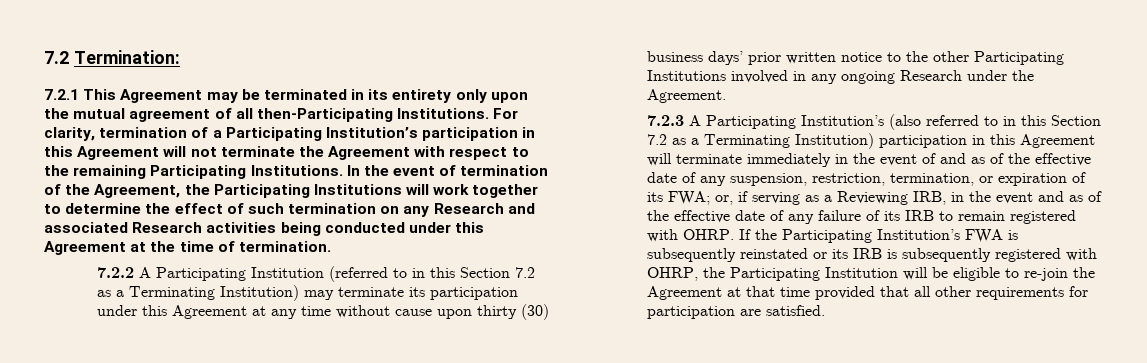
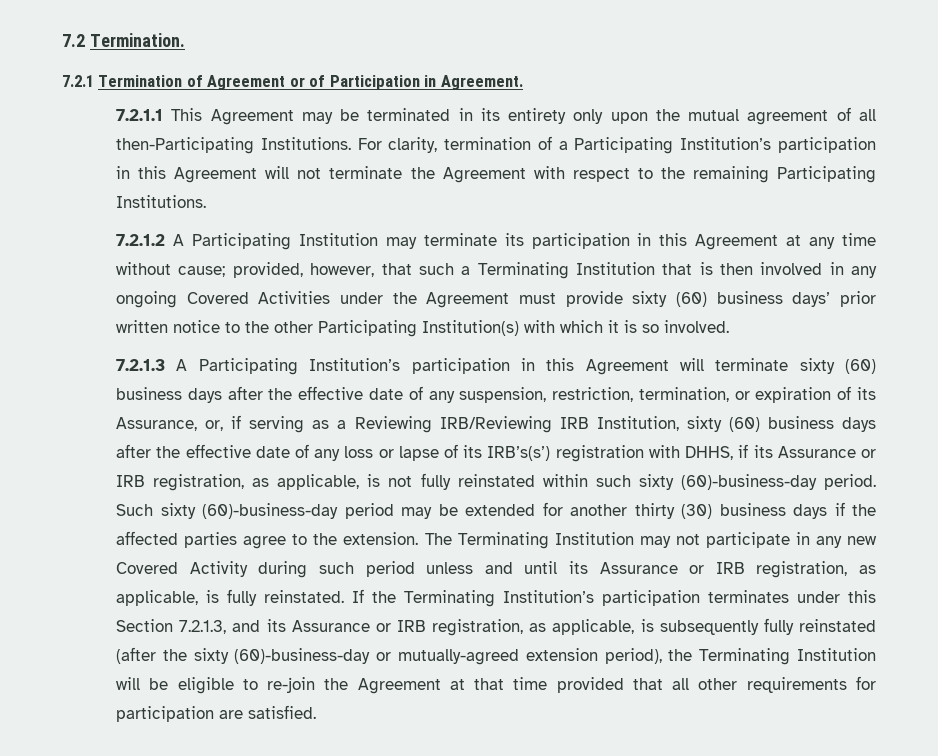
[44,50,180,64] 7.2 Termination: -> [62,33,185,47] 7.2 Termination.
(79, 94) none -> [98,75,523,90] [116,109,164,121] Termination of Agreement or of Participation in Agreement. // 7.2.1.1
[346,165,549,176] [44,184,539,198] [44,203,535,217] [44,222,485,236] [44,241,331,255] [96,266,535,282] [96,285,299,301] In the event of termination of the Agreement, the Participating Institutions will work together to determine the effect of such termination on any Research and associated Research activities being conducted under this Agreement at the time of termination. // 7.2.2 A Participating Institution (referred to in this Section 7.2 as a Terminating Institution) -> [116,233,378,250] // 7.2.1.2 A Participating Institution
[96,305,137,316] under -> [637,233,652,246] in
[394,304,549,320] cause upon thirty (30) -> [178,262,877,279] [116,291,708,308] cause; provided, however, that such a Terminating Institution that is then involved in any ongoing Covered Activities under the Agreement must provide sixty (60)
[646,70,1034,84] [646,89,726,103] [646,114,1101,130] [646,133,874,149] Institutions involved in any ongoing Research under the Agreement. // 7.2.3 A Participating Institution’s (also referred to in this Section 7.2 as a Terminating Institution) -> [422,320,730,336] [116,358,401,375] Institution(s) with which it is so involved. // 7.2.1.3 A Participating Institution’s
[746,153,1004,167] immediately in the event of and as of -> [799,358,876,374] [116,386,263,403] sixty (60) business days after
[667,191,710,205] FWA; -> [116,417,198,431] Assurance,
[912,191,1102,205] [646,210,1076,224] [646,229,1018,243] [646,248,1097,262] [646,267,820,281] IRB, in the event and as of the effective date of any failure of its IRB to remain registered with OHRP. If the Participating Institution’s FWA is subsequently reinstated or its IRB is subsequently registered with OHRP, the Participating -> [439,416,877,433] [116,444,876,462] [116,473,877,491] [116,502,877,519] [116,531,878,549] [116,561,877,578] [116,589,877,607] [116,618,877,636] [116,647,791,665] IRB/Reviewing IRB Institution, sixty (60) business days after the effective date of any loss or lapse of its IRB’s(s’) registration with DHHS, if its Assurance or IRB registration, as applicable, is not fully reinstated within such sixty (60)-business-day period. Such sixty (60)-business-day period may be extended for another thirty (30) business days if the affected parties agree to the extension. The Terminating Institution may not participate in any new Covered Activity during such period unless and until its Assurance or IRB registration, as applicable, is fully reinstated. If the Terminating Institution’s participation terminates under this Section 7.2.1.3, and its Assurance or IRB registration, as applicable, is subsequently fully reinstated (after the sixty (60)-business-day or mutually-agreed extension period), the Terminating

